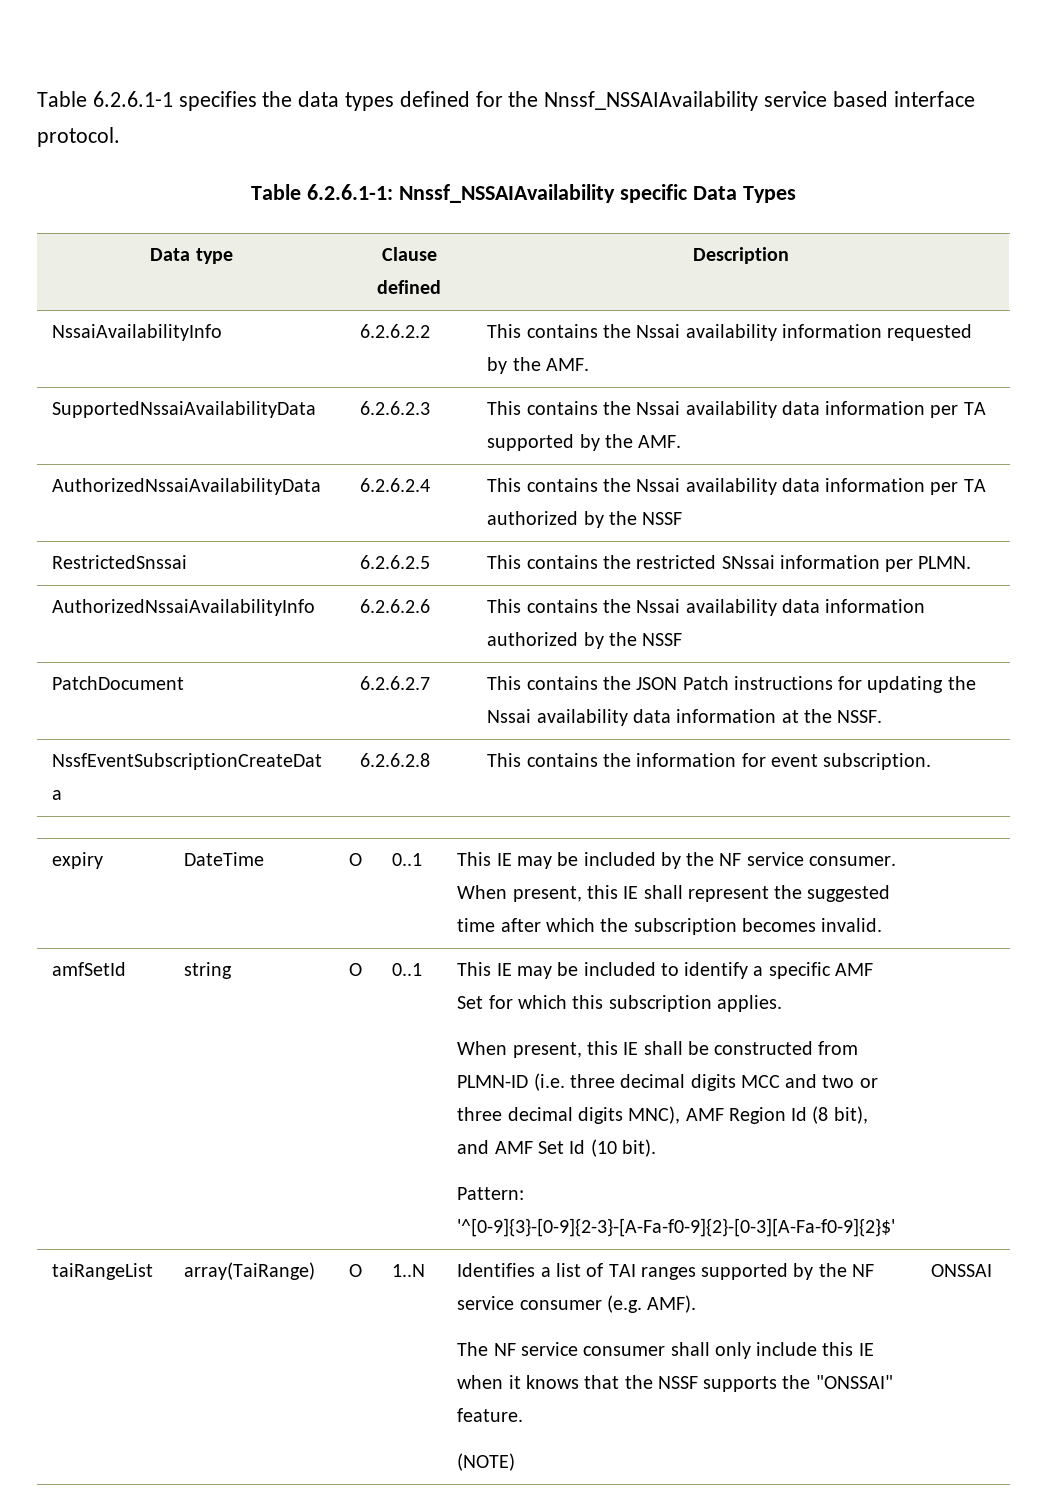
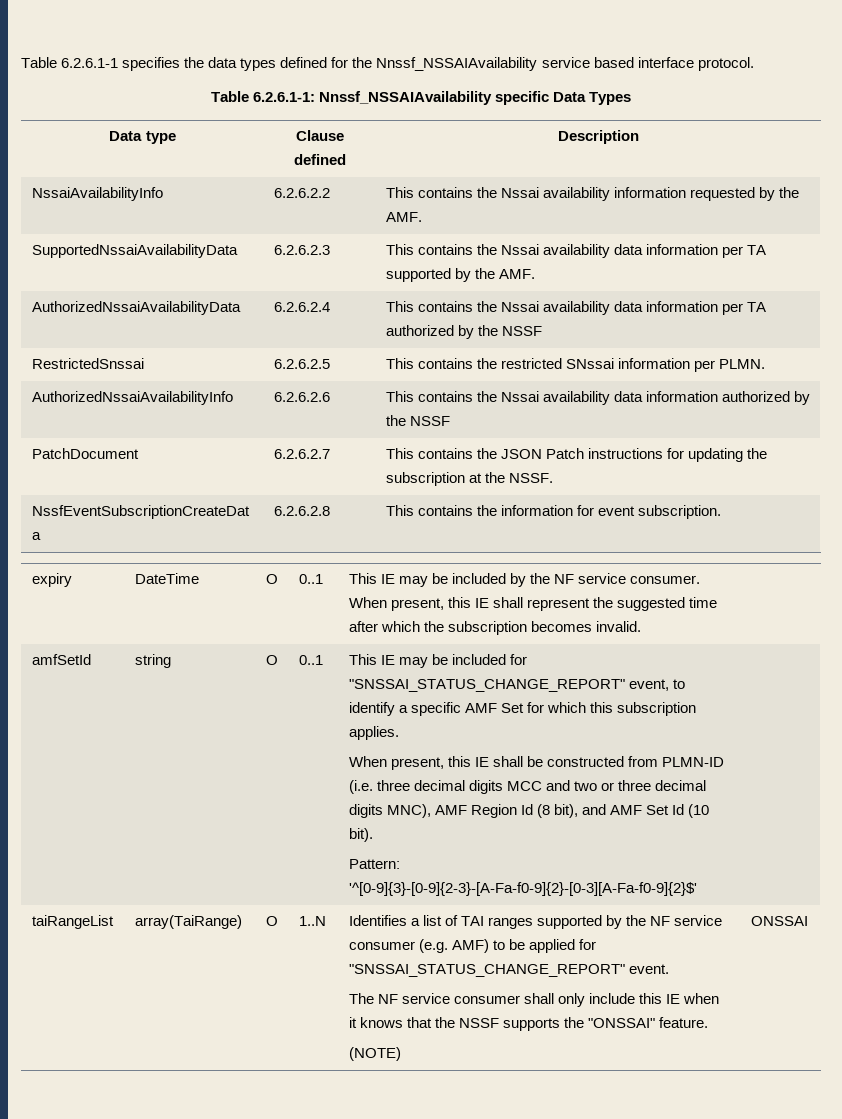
[487,709,777,726] Nssai availability data information -> [385,472,465,486] subscription
(656, 969) none -> [510,654,528,665] [348,679,669,692] for "SNSSAI_STATUS_CHANGE_REPORT" event,
[647,1295,697,1313] AMF). -> [451,939,597,953] [348,964,669,977] AMF) to be applied for "SNSSAI_STATUS_CHANGE_REPORT" event.

